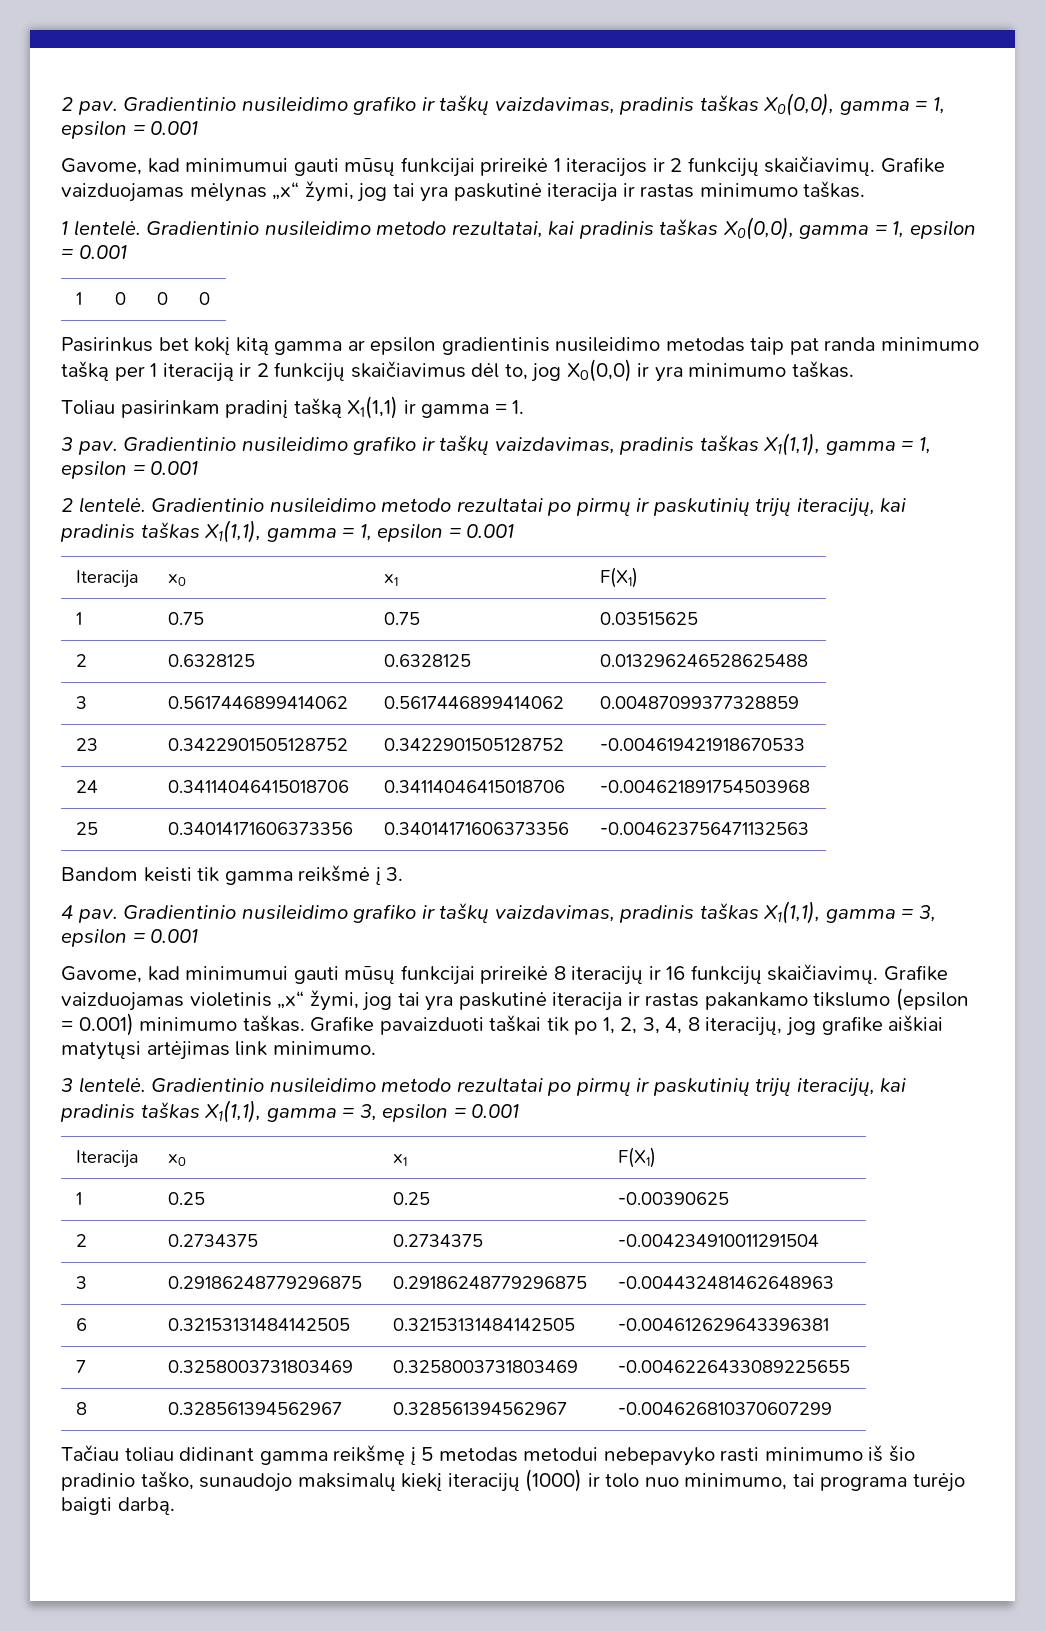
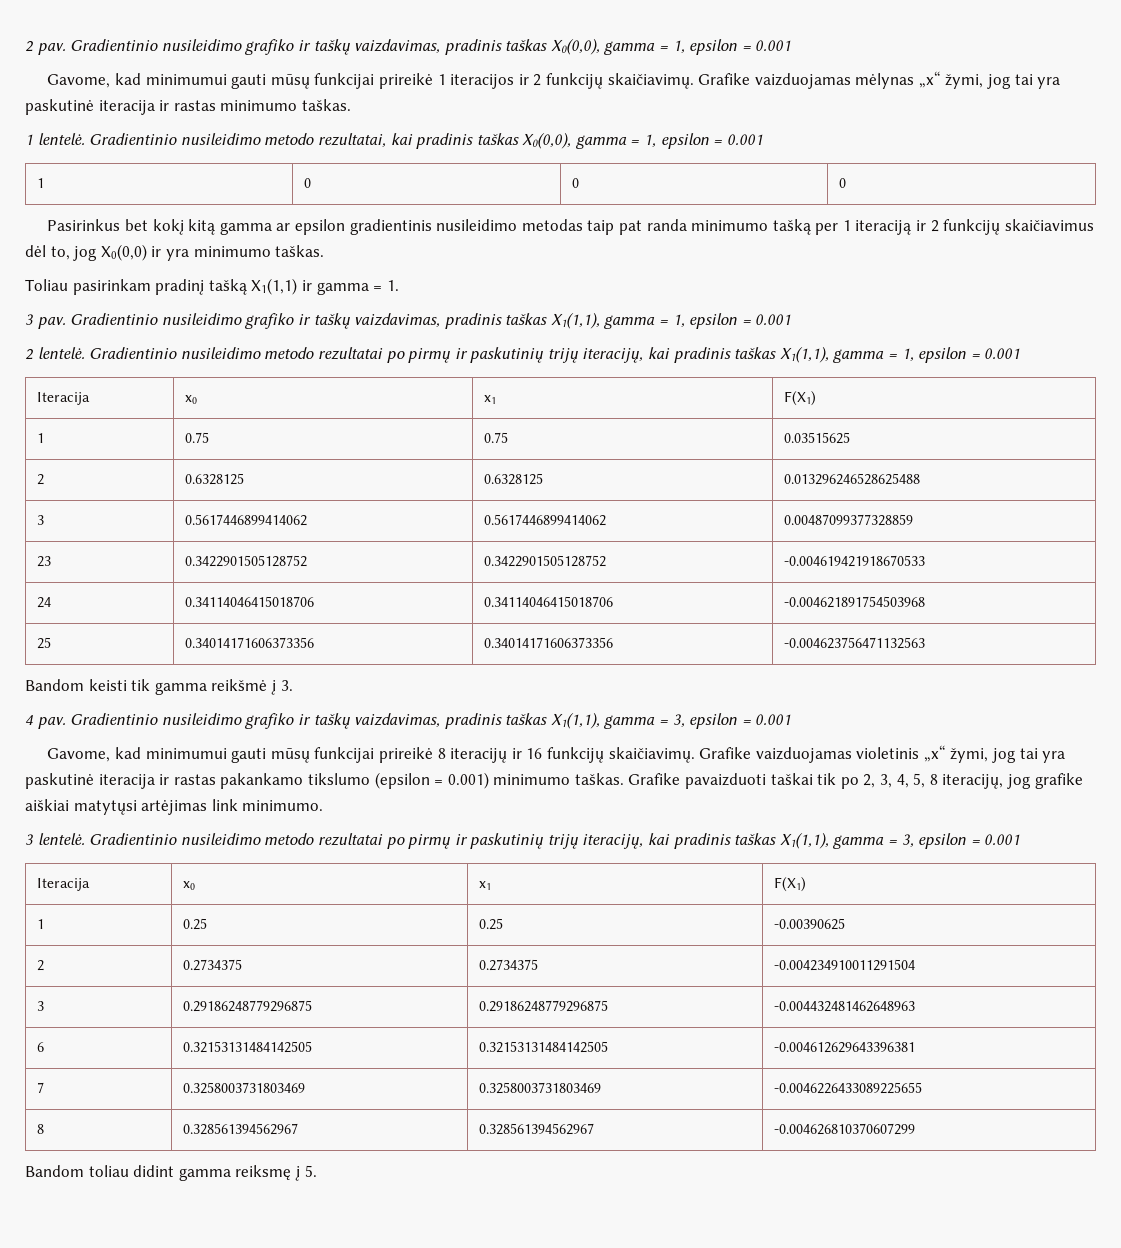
[602,1017,615,1034] 1, -> (859, 783) none
(683, 1025) none -> [913,773,926,788] 5,
[61,1445,915,1466] [61,1469,965,1492] [61,1497,175,1515] Tačiau toliau didinant gamma reikšmę į 5 metodas metodui nebepavyko rasti minimumo iš šio pradinio taško, sunaudojo maksimalų kiekį iteracijų (1000) ir tolo nuo minimumo, tai programa turėjo baigti darbą. -> [25,1165,317,1181] Bandom toliau didint gamma reiksmę į 5.

